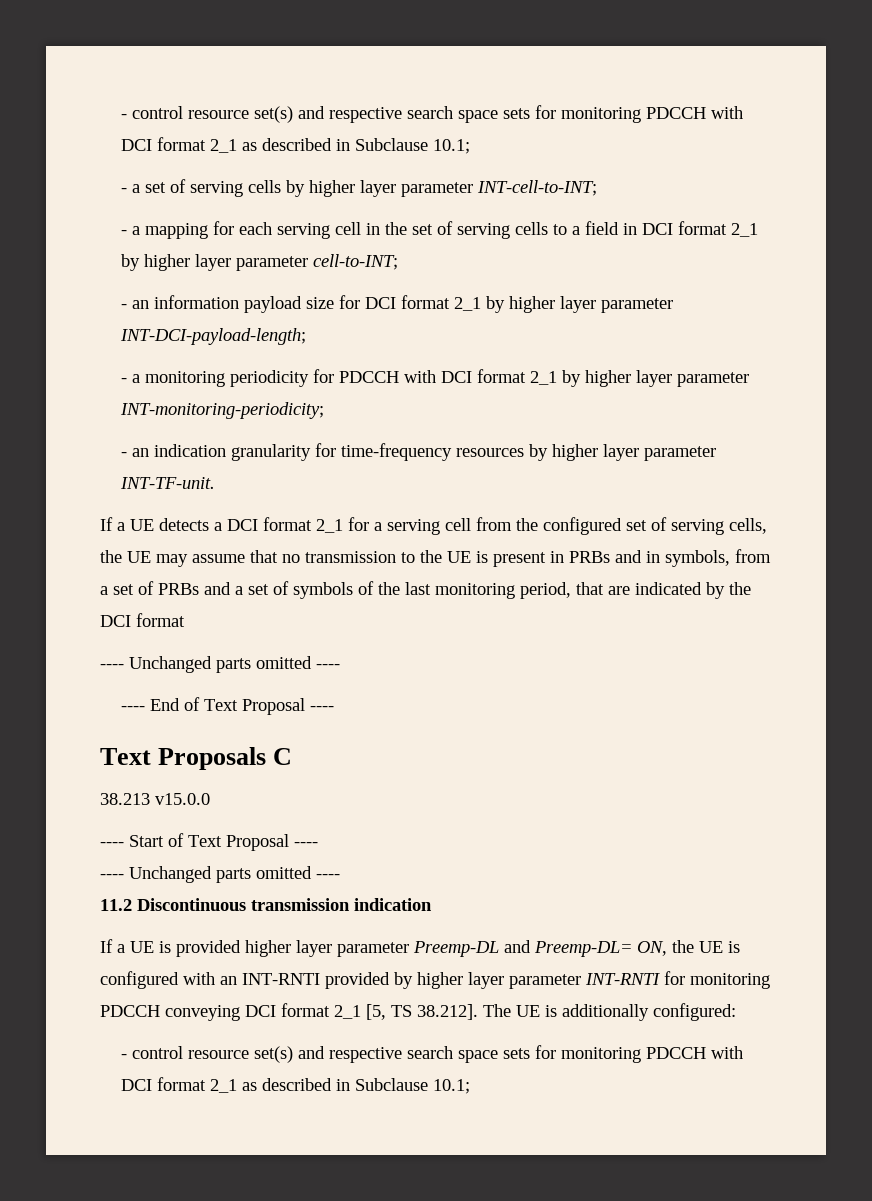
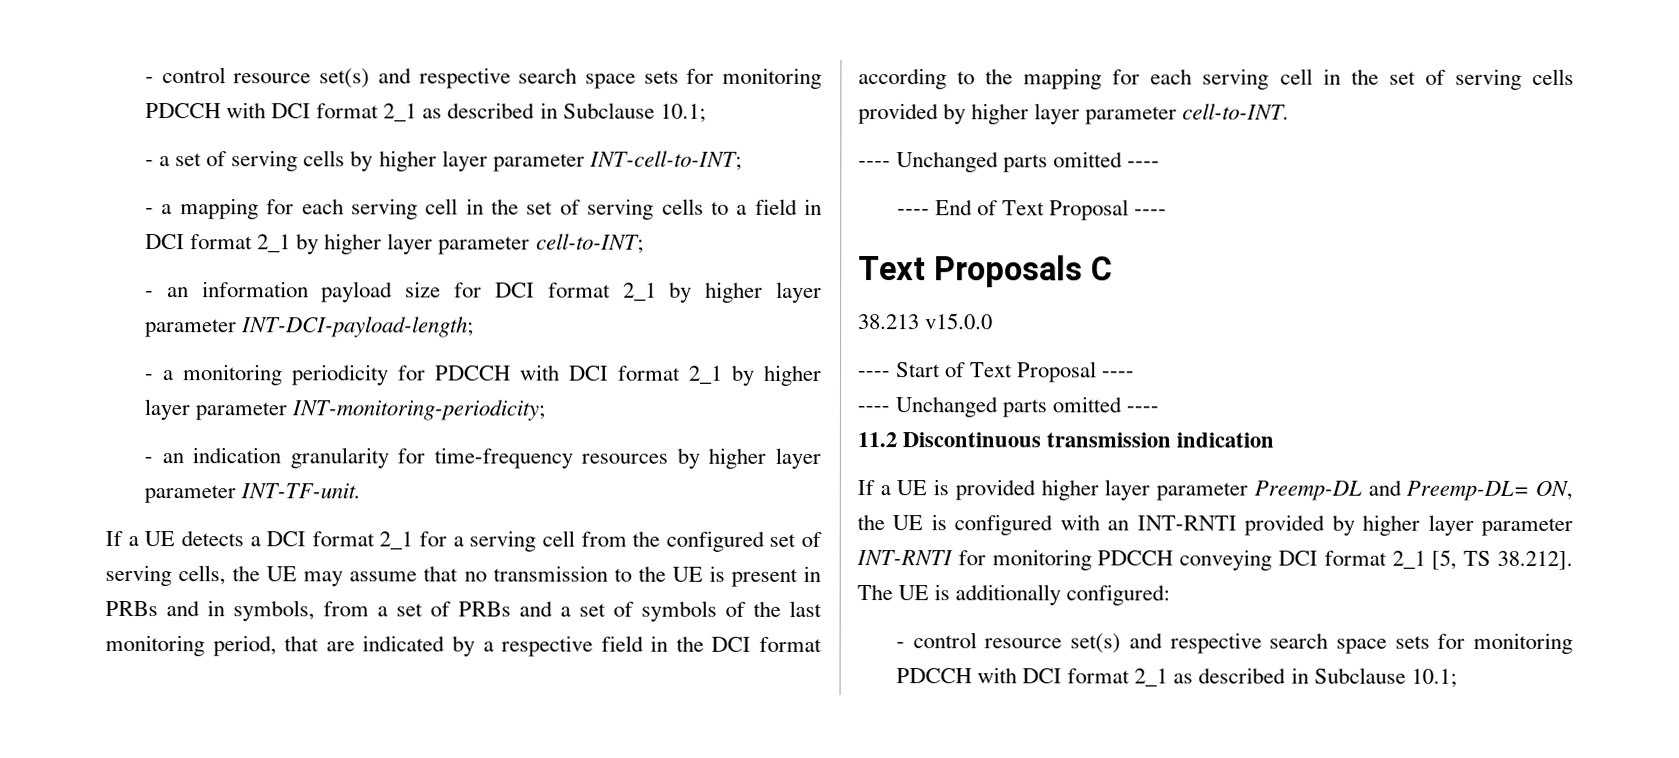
(725, 590) none -> [482,635,669,657] a respective field in
(185, 620) none -> [858,68,1574,90] [858,103,1291,125] according to the mapping for each serving cell in the set of serving cells provided by higher layer parameter cell-to-INT.

